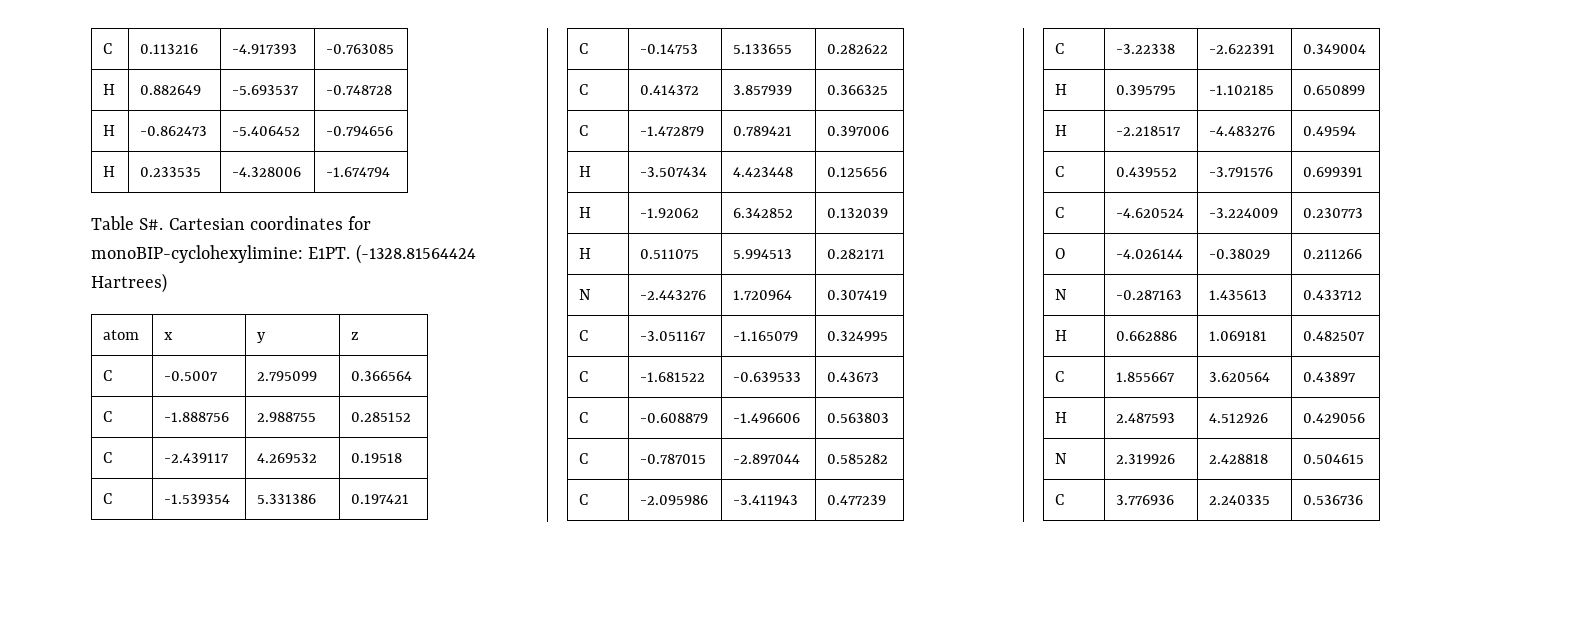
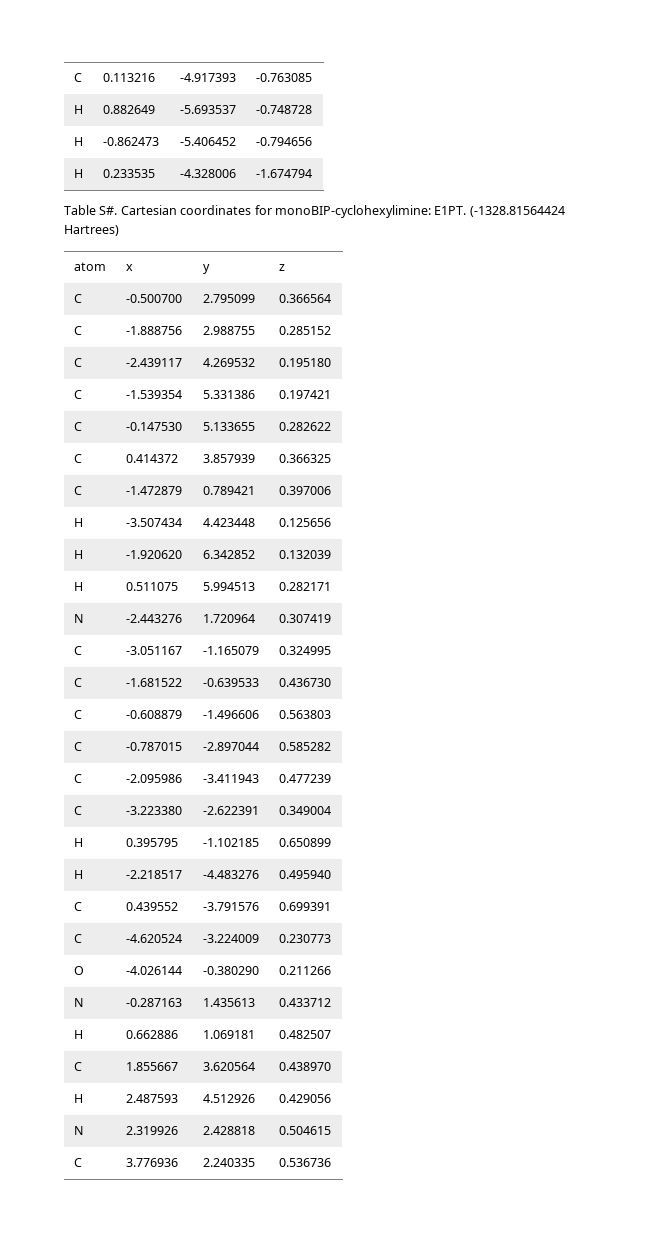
[164,371,219,381] -0.5007 -> [125,294,182,303] -0.500700
[351,453,403,463] 0.19518 -> [278,358,331,367] 0.195180
[640,44,699,54] -0.14753 -> [125,422,182,431] -0.147530
[640,208,700,218] -1.92062 -> [125,550,182,559] -1.920620
[827,372,880,382] 0.43673 -> [278,678,331,687] 0.436730
[1116,44,1176,54] -3.22338 -> [125,806,182,815] -3.223380
[1303,126,1357,136] 0.49594 -> [278,870,331,879] 0.495940
[1209,249,1271,259] -0.38029 -> [202,966,259,975] -0.380290
[1303,372,1357,382] 0.43897 -> [278,1062,331,1071] 0.438970

